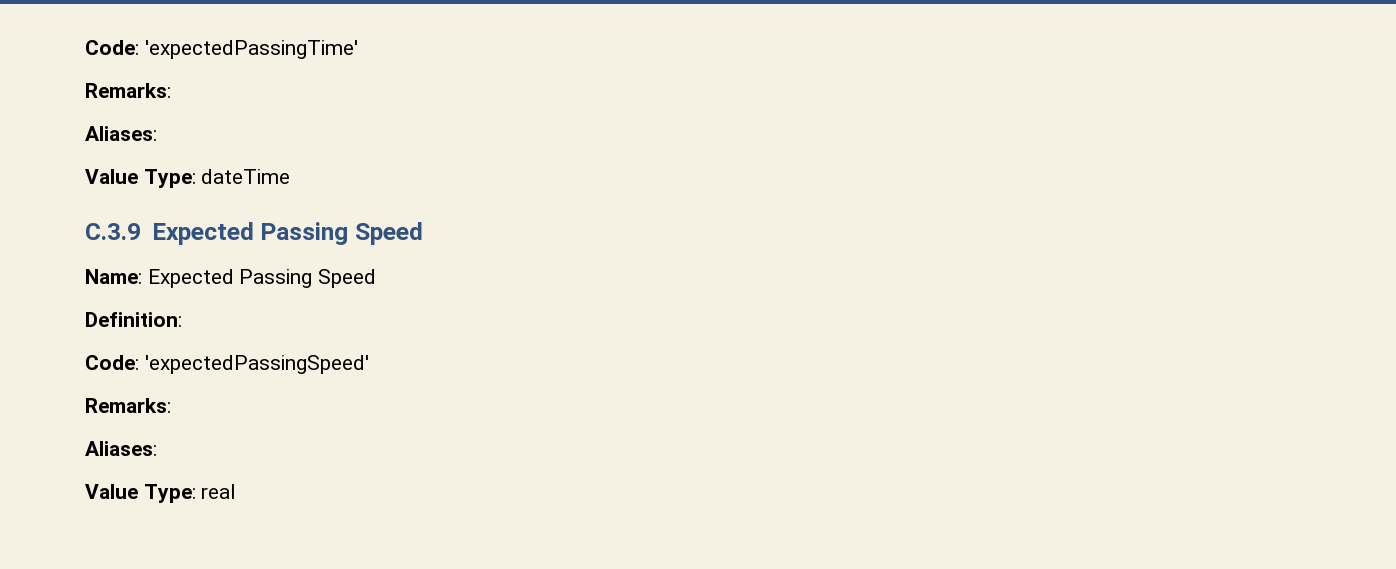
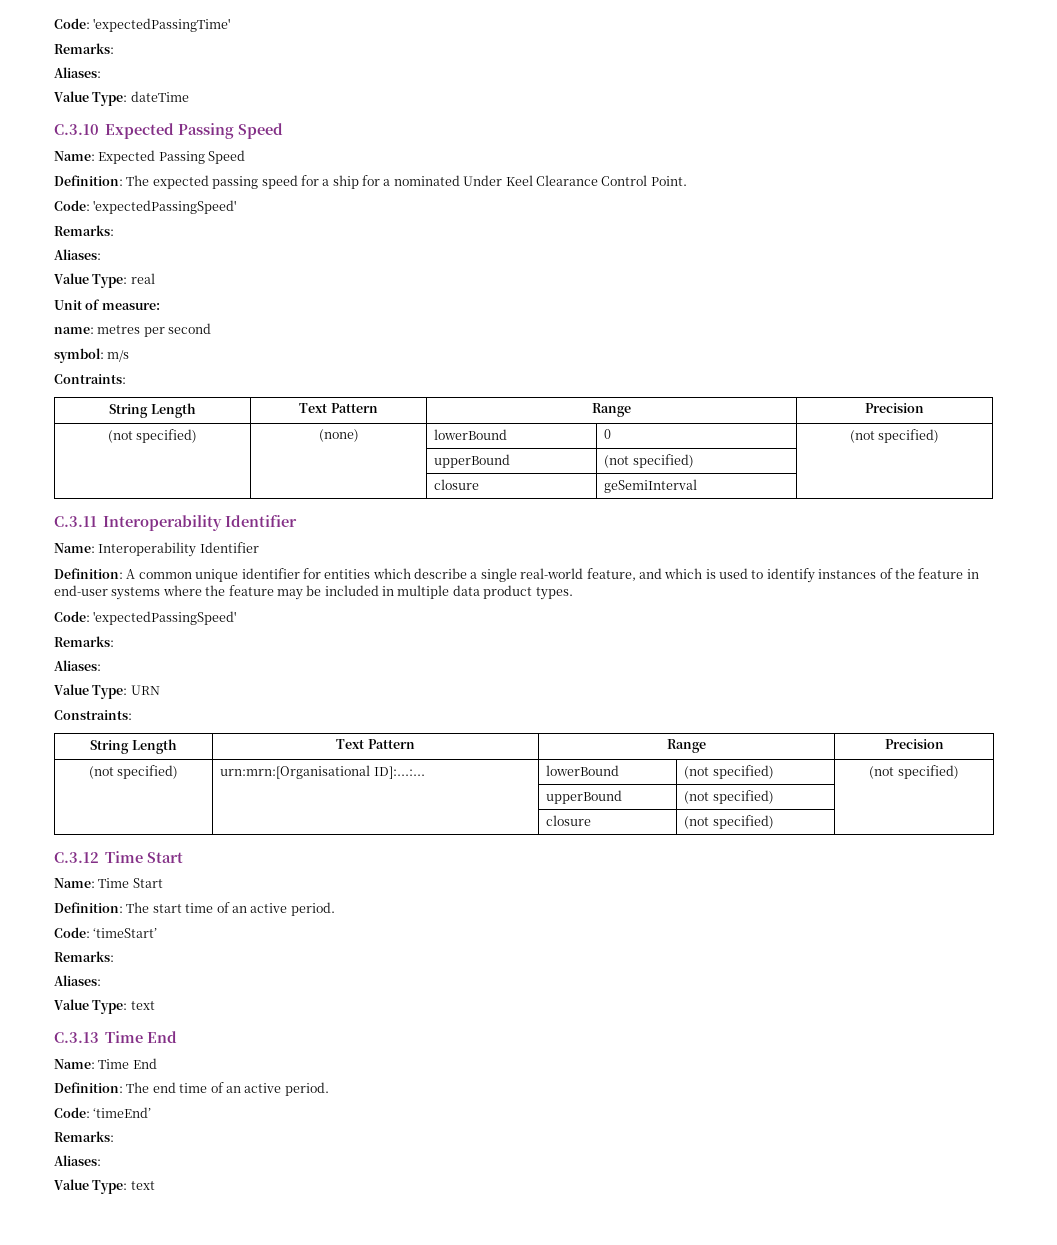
[85,223,141,240] C.3.9 -> [54,124,99,135] C.3.10
(182, 319) none -> [126,175,687,189] The expected passing speed for a ship for a nominated Under Keel Clearance Control Point.
(237, 491) none -> [54,299,160,310] [54,323,212,337] [54,348,130,363] [54,374,126,384] [109,403,196,418] [299,403,378,413] [592,403,631,417] [865,403,924,413] [107,429,198,443] [318,429,359,442] [434,429,508,440] [604,429,612,439] [849,429,940,443] [434,454,511,468] [604,454,694,468] [434,479,480,490] [604,479,698,493] [54,515,298,531] [54,542,259,557] [54,568,979,583] [54,585,573,600] [54,611,237,625] [54,636,114,647] [54,660,101,671] [54,684,160,699] [54,710,132,720] [90,739,177,754] [336,739,415,749] [667,739,706,753] [884,739,944,749] [88,765,179,779] [220,765,425,779] [546,765,620,776] [684,765,774,779] [869,765,959,779] [546,790,623,804] [684,790,774,804] [546,815,592,826] [684,815,774,829] [54,851,184,863] [54,878,163,888] [54,902,335,916] [54,927,158,938] [54,951,114,962] [54,975,101,986] [54,999,155,1014] [54,1031,178,1043] [54,1058,157,1069] [54,1082,329,1096] [54,1107,152,1118] [54,1131,114,1142] [54,1155,101,1166] [54,1179,155,1194] // Unit of measure: // name: metres per second // symbol: m/s // Contraints: // String Length | Text Pattern | Range | Precision // (not specified) | (none) | lowerBound | 0 | (not specified) // | | upperBound | (not specified) | // | | closure | geSemiInterval | // C.3.11 Interoperability Identifier // Name: Interoperability Identifier // Definition: A common unique identifier for entities which describe a single real-world feature, and which is used to identify instances of the feature in end-user systems where the feature may be included in multiple data product types. // Code: 'expectedPassingSpeed' // Remarks: // Aliases: // Value Type: URN // Constraints: // String Length | Text Pattern | Range | Precision // (not specified) | urn:mrn:[Organisational ID]:...:... | lowerBound | (not specified) | (not specified) // | | upperBound | (not specified) | // | | closure | (not specified) | // C.3.12 Time Start // Name: Time Start // Definition: The start time of an active period. // Code: ‘timeStart’ // Remarks: // Aliases: // Value Type: text // C.3.13 Time End // Name: Time End // Definition: The end time of an active period. // Code: ‘timeEnd’ // Remarks: // Aliases: // Value Type: text

